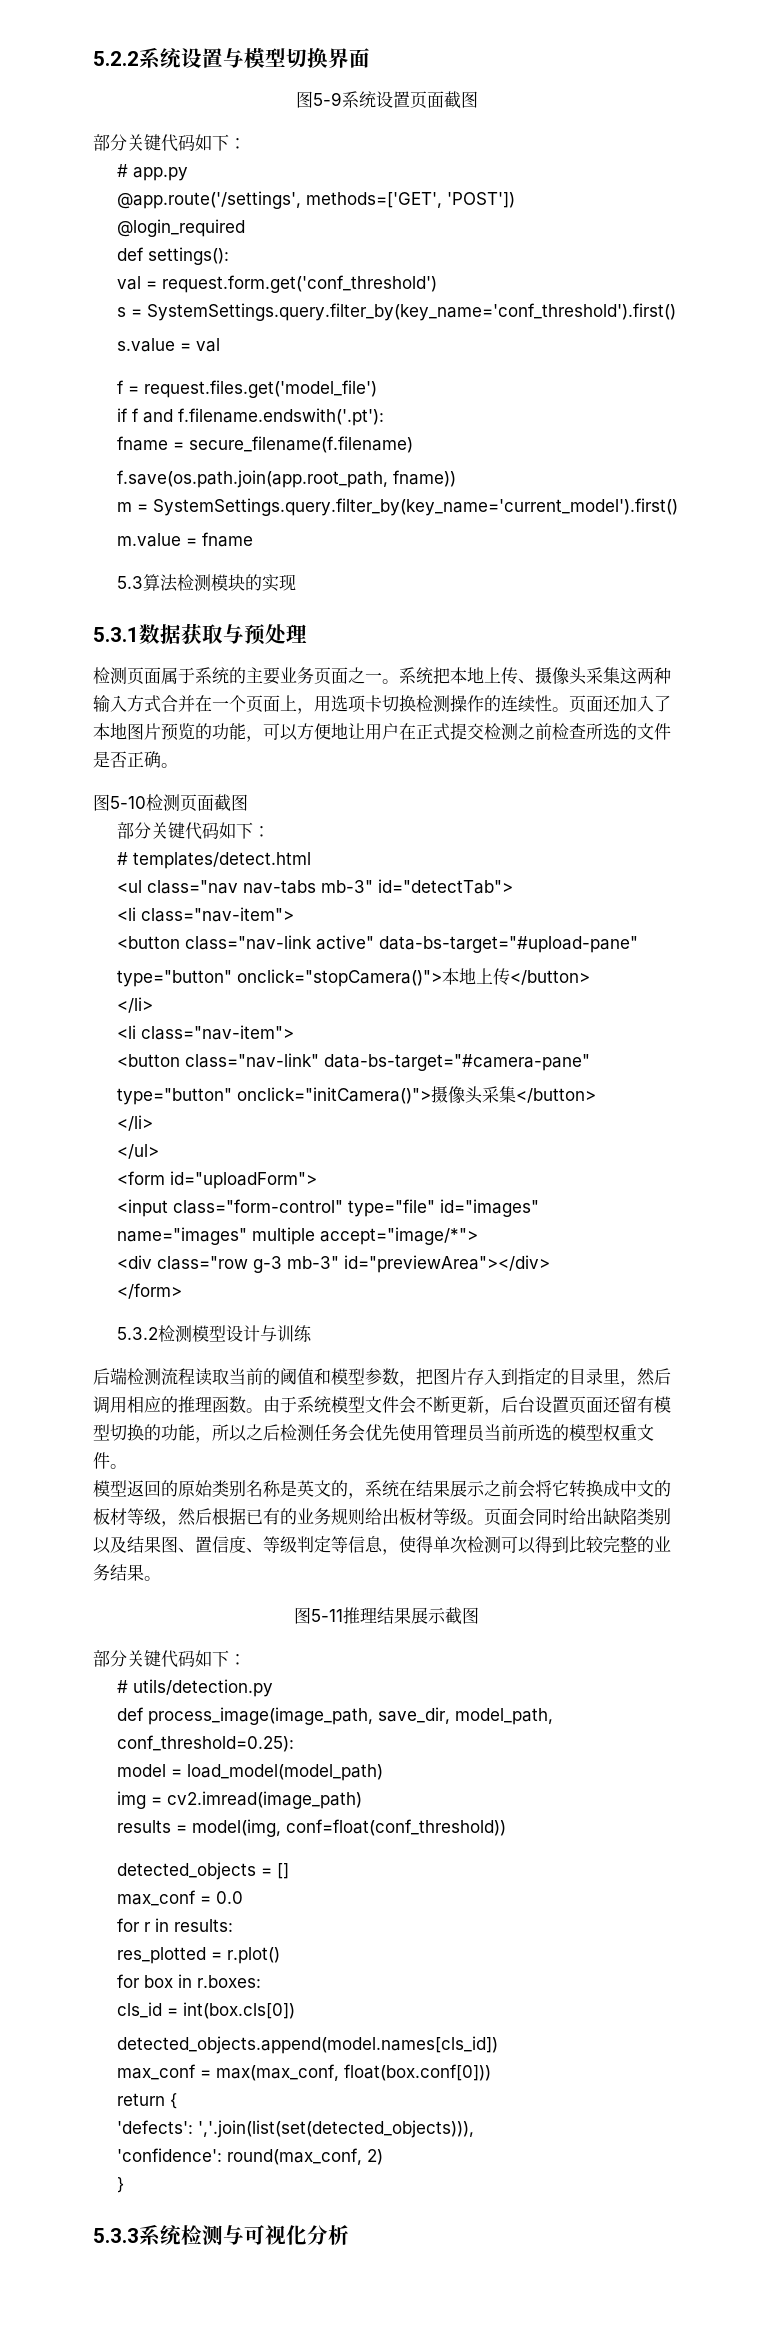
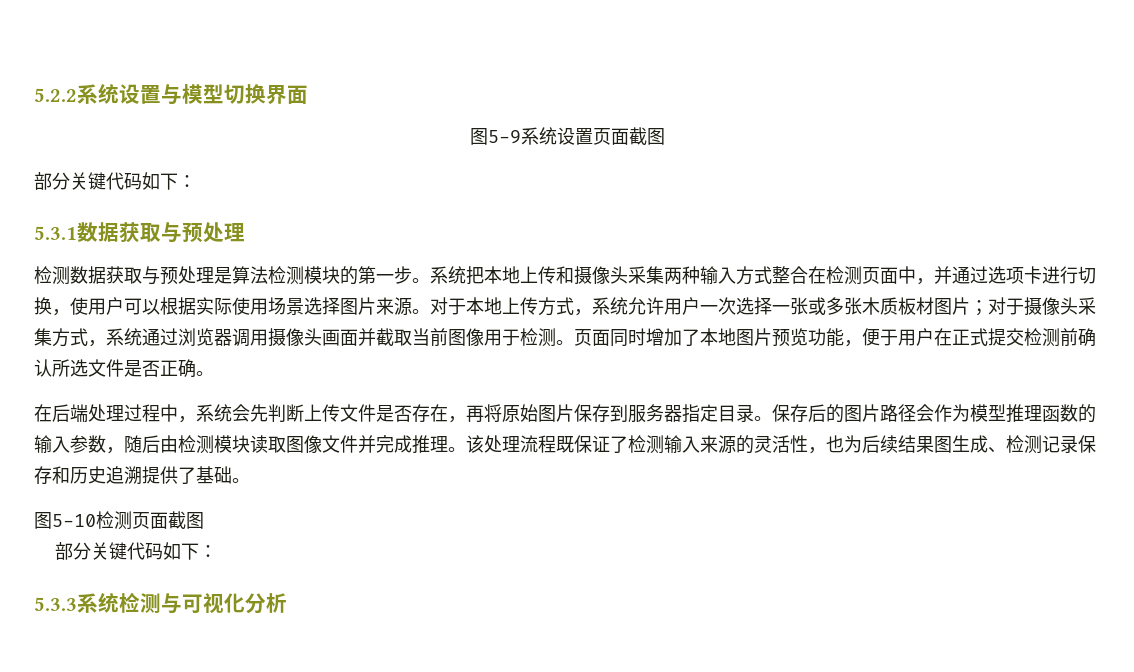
[116,164,188,181] [116,191,515,209] [116,219,245,237] [116,247,229,265] [116,275,437,293] [116,303,676,321] [116,338,220,352] [116,380,377,398] [116,408,384,426] [116,436,413,453] [116,470,456,488] [116,498,678,516] [116,532,253,547] [116,574,296,592] // # app.py // @app.route('/settings', methods=['GET', 'POST']) // @login_required // def settings(): // val = request.form.get('conf_threshold') // s = SystemSettings.query.filter_by(key_name='conf_threshold').first() // s.value = val // f = request.files.get('model_file') // if f and f.filename.endswith('.pt'): // fname = secure_filename(f.filename) // f.save(os.path.join(app.root_path, fname)) // m = SystemSettings.query.filter_by(key_name='current_model').first() // m.value = fname // 5.3算法检测模块的实现 -> (196, 181) none
[127,667,382,685] 页面属于系统的主要业务页面之一 -> [70,266,412,285] 数据获取与预处理是算法检测模块的第一步
[518,667,637,685] 、摄像头采集这 -> [556,266,664,284] 和摄像头采集
[161,695,671,714] [93,723,365,742] 合并在一个页面上，用选项卡切换检测操作的连续性。页面还加入了本地图片预览的功能，可以方便地让 -> [772,266,1096,285] [34,297,1096,316] [34,328,898,347] 整合在检测页面中，并通过选项卡进行切换，使用户可以根据实际使用场景选择图片来源。对于本地上传方式，系统允许用户一次选择一张或多张木质板材图片；对于摄像头采集方式，系统通过浏览器调用摄像头画面并截取当前图像用于检测。页面同时增加了本地图片预览功能，便于
[518,723,637,740] 之前检查所选的 -> [1060,328,1096,347] [34,359,88,377] 前确认所选
(178, 765) none -> [34,404,1096,423] [34,435,1096,454] [34,466,250,484] // 在后端处理过程中，系统会先判断上传文件是否存在，再将原始图片保存到服务器指定目录。保存后的图片路径会作为模型推理函数的输入参数，随后由检测模块读取图像文件并完成推理。该处理流程既保证了检测输入来源的灵活性，也为后续结果图生成、检测记录保存和历史追溯提供了基础。
[116,852,311,869] [116,879,513,894] [116,907,294,922] [116,935,638,953] [116,968,590,987] [116,997,153,1013] [116,1025,294,1040] [116,1053,590,1071] [116,1086,596,1105] [116,1115,153,1131] [116,1144,159,1159] [116,1171,317,1189] [116,1199,539,1217] [116,1227,478,1245] [116,1255,550,1273] [116,1283,182,1299] [116,1325,312,1342] [93,1367,671,1387] [93,1396,671,1415] [93,1424,654,1443] [93,1452,127,1469] [93,1480,671,1499] [93,1508,671,1527] [93,1536,671,1555] [93,1564,161,1581] [294,1607,479,1625] [93,1650,246,1668] [116,1679,273,1697] [116,1707,553,1725] [116,1735,294,1752] [116,1764,383,1781] [116,1791,362,1809] [116,1819,506,1837] [116,1862,289,1880] [116,1890,243,1906] [116,1918,233,1932] [116,1947,280,1964] [116,1974,261,1988] [116,2002,295,2019] [116,2036,498,2054] [116,2064,491,2081] [116,2093,177,2109] [116,2120,474,2138] [116,2148,383,2165] [116,2177,124,2193] // # templates/detect.html // <ul class="nav nav-tabs mb-3" id="detectTab"> // <li class="nav-item"> // <button class="nav-link active" data-bs-target="#upload-pane" // type="button" onclick="stopCamera()">本地上传</button> // </li> // <li class="nav-item"> // <button class="nav-link" data-bs-target="#camera-pane" // type="button" onclick="initCamera()">摄像头采集</button> // </li> // </ul> // <form id="uploadForm"> // <input class="form-control" type="file" id="images" // name="images" multiple accept="image/*"> // <div class="row g-3 mb-3" id="previewArea"></div> // </form> // 5.3.2检测模型设计与训练 // 后端检测流程读取当前的阈值和模型参数，把图片存入到指定的目录里，然后调用相应的推理函数。由于系统模型文件会不断更新，后台设置页面还留有模型切换的功能，所以之后检测任务会优先使用管理员当前所选的模型权重文件。 // 模型返回的原始类别名称是英文的，系统在结果展示之前会将它转换成中文的板材等级，然后根据已有的业务规则给出板材等级。页面会同时给出缺陷类别以及结果图、置信度、等级判定等信息，使得单次检测可以得到比较完整的业务结果。 // 图5-11推理结果展示截图 // 部分关键代码如下： // # utils/detection.py // def process_image(image_path, save_dir, model_path, conf_threshold=0.25): // model = load_model(model_path) // img = cv2.imread(image_path) // results = model(img, conf=float(conf_threshold)) // detected_objects = [] // max_conf = 0.0 // for r in results: // res_plotted = r.plot() // for box in r.boxes: // cls_id = int(box.cls[0]) // detected_objects.append(model.names[cls_id]) // max_conf = max(max_conf, float(box.conf[0])) // return { // 'defects': ','.join(list(set(detected_objects))), // 'confidence': round(max_conf, 2) // } -> (218, 551) none

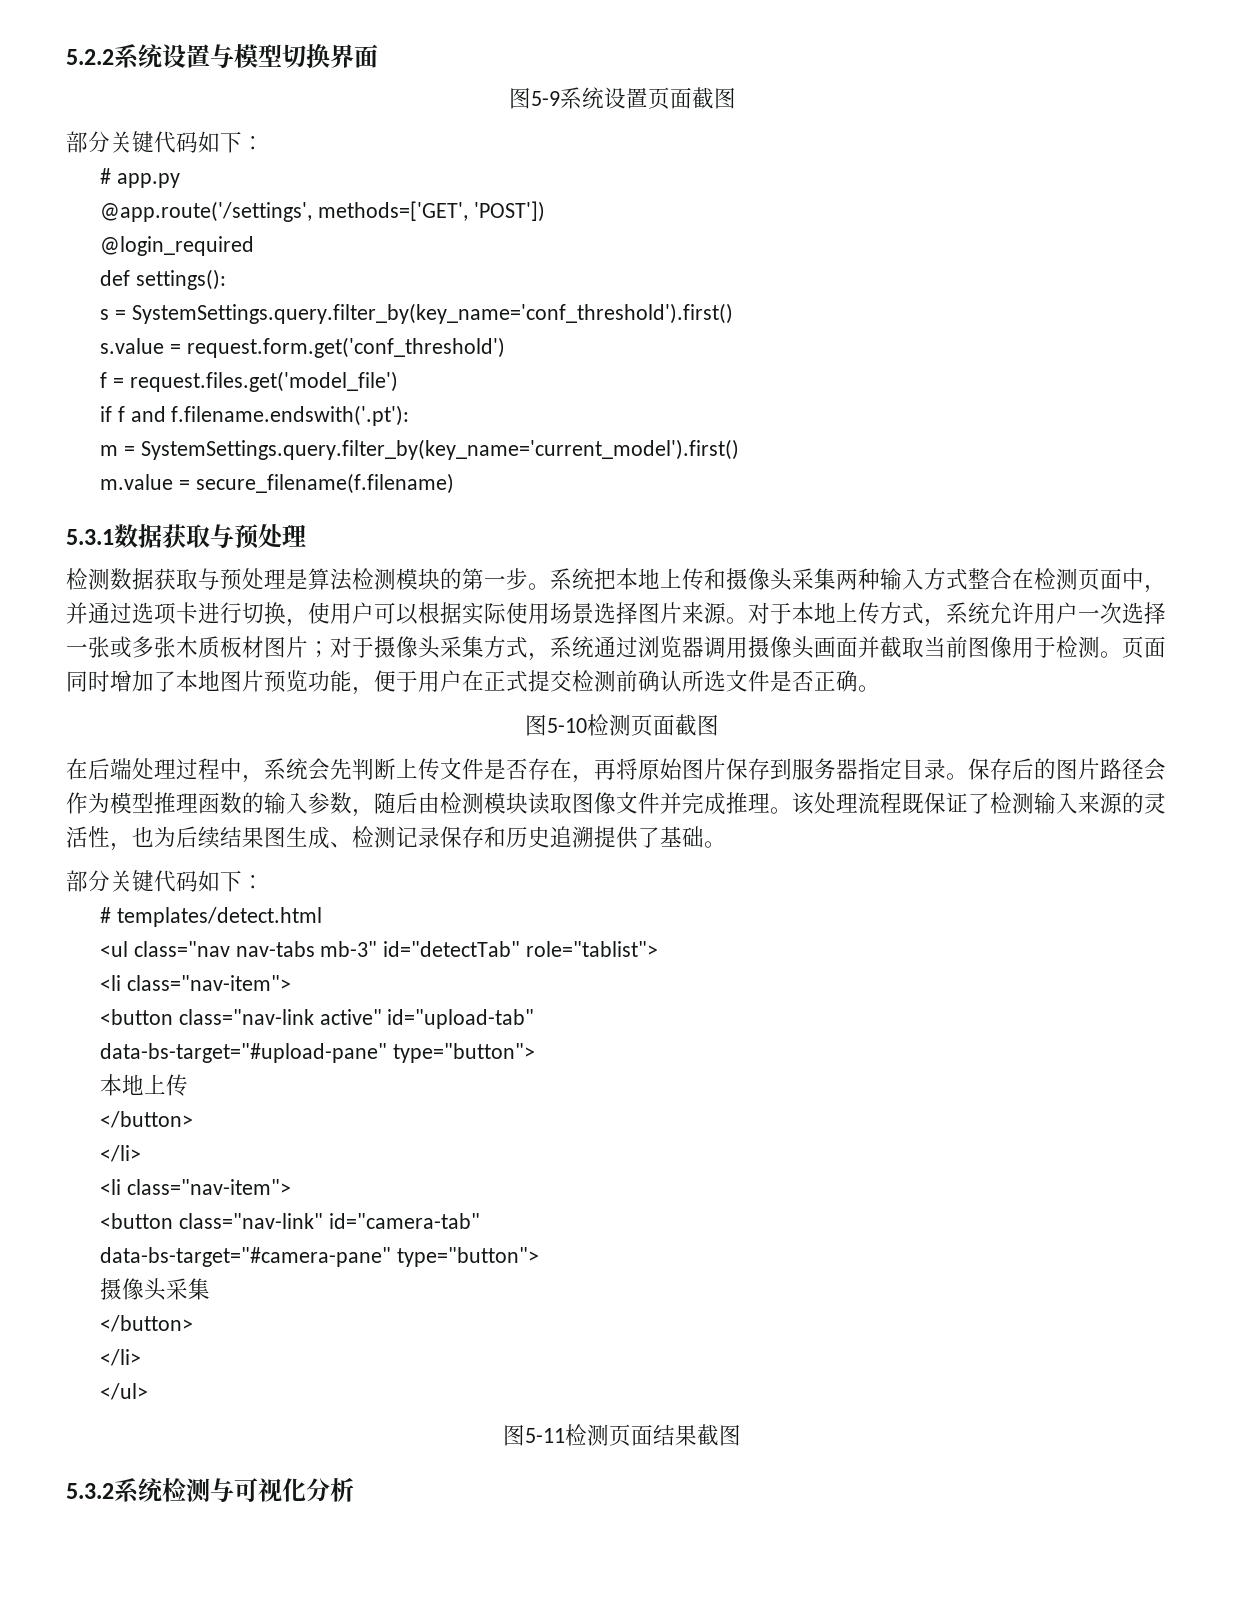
(196, 181) none -> [99,168,180,188] [99,201,545,222] [99,236,254,256] [99,269,226,290] [99,303,733,324] [99,337,505,358] [99,371,398,392] [99,405,410,426] [99,439,739,460] [99,473,454,494] // # app.py // @app.route('/settings', methods=['GET', 'POST']) // @login_required // def settings(): // s = SystemSettings.query.filter_by(key_name='conf_threshold').first() // s.value = request.form.get('conf_threshold') // f = request.files.get('model_file') // if f and f.filename.endswith('.pt'): // m = SystemSettings.query.filter_by(key_name='current_model').first() // m.value = secure_filename(f.filename)
(214, 373) none -> [525,714,719,736] // 图5-10检测页面截图
[34,511,204,530] [55,542,218,560] [34,597,77,611] // 图5-10检测页面截图 // 部分关键代码如下： // 5.3.3 -> [66,870,264,892] [99,907,322,927] [99,941,659,957] [99,975,291,991] [99,1009,535,1029] [99,1043,535,1063] [99,1074,188,1096] [99,1111,193,1128] [99,1145,141,1162] [99,1179,291,1195] [99,1213,480,1229] [99,1247,539,1267] [99,1278,210,1301] [99,1315,193,1332] [99,1349,141,1366] [99,1383,148,1400] [503,1424,741,1446] [66,1483,114,1499] // 部分关键代码如下： // # templates/detect.html // <ul class="nav nav-tabs mb-3" id="detectTab" role="tablist"> // <li class="nav-item"> // <button class="nav-link active" id="upload-tab" // data-bs-target="#upload-pane" type="button"> // 本地上传 // </button> // </li> // <li class="nav-item"> // <button class="nav-link" id="camera-tab" // data-bs-target="#camera-pane" type="button"> // 摄像头采集 // </button> // </li> // </ul> // 图5-11检测页面结果截图 // 5.3.2

